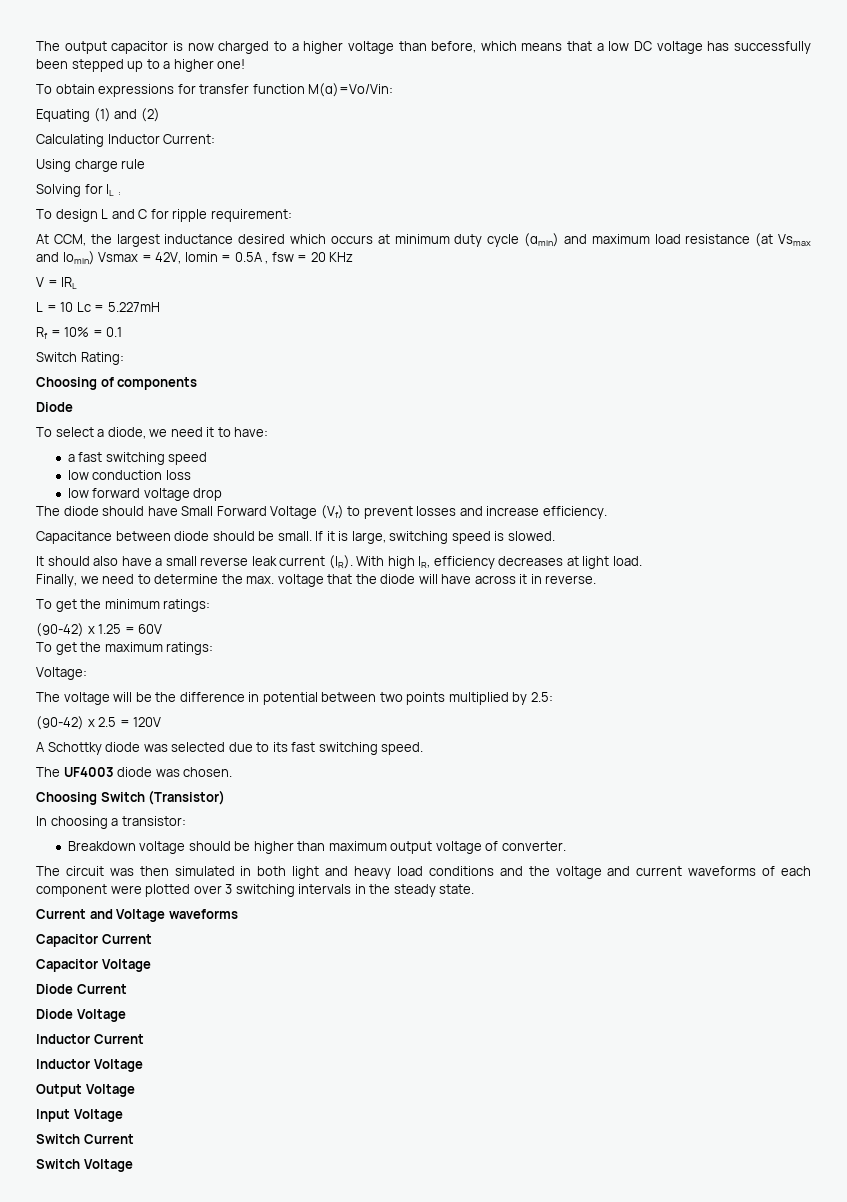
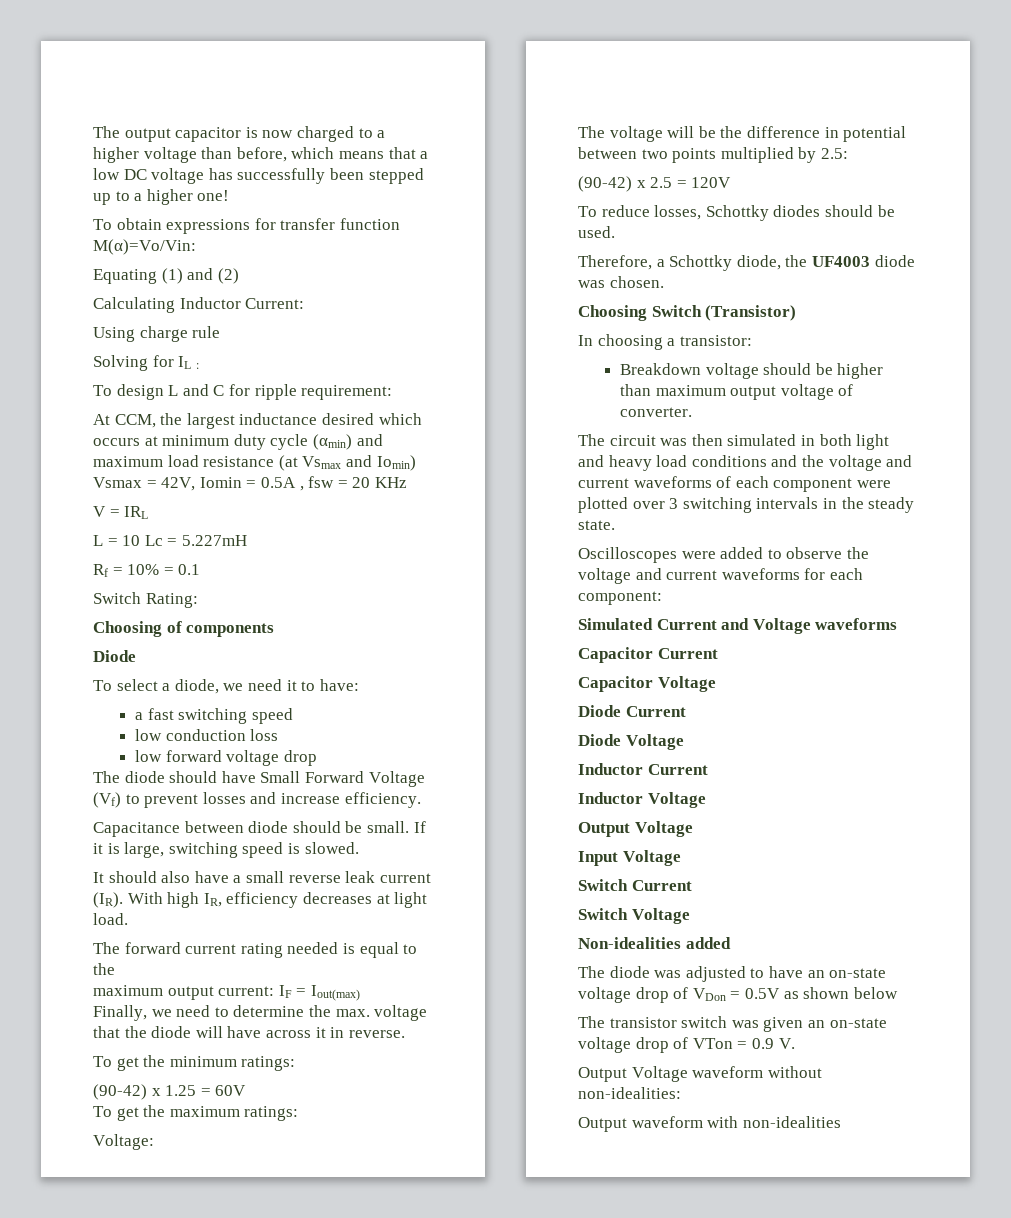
(642, 561) none -> [93,942,418,958] [93,963,115,975] [93,985,360,1001] // The forward current rating needed is equal to the // maximum output current: IF = Iout(max)
[36,742,424,755] [36,767,60,777] A Schottky diode was selected due to its fast switching speed. // The -> [578,205,895,221] [578,226,615,238] [578,255,808,271] To reduce losses, Schottky diodes should be used. // Therefore, a Schottky diode, the
(475, 889) none -> [578,547,869,563] [578,568,863,584] [578,591,662,605] [578,618,653,630] Oscilloscopes were added to observe the voltage and current waveforms for each component: // Simulated
(133, 1165) none -> [578,937,731,949] [578,966,887,982] [578,987,898,1003] [578,1016,887,1032] [578,1037,795,1053] [578,1066,822,1082] [578,1087,681,1099] [578,1116,841,1132] // Non-idealities added // The diode was adjusted to have an on-state voltage drop of VDon = 0.5V as shown below // The transistor switch was given an on-state voltage drop of VTon = 0.9 V. // Output Voltage waveform without non-idealities: // Output waveform with non-idealities

